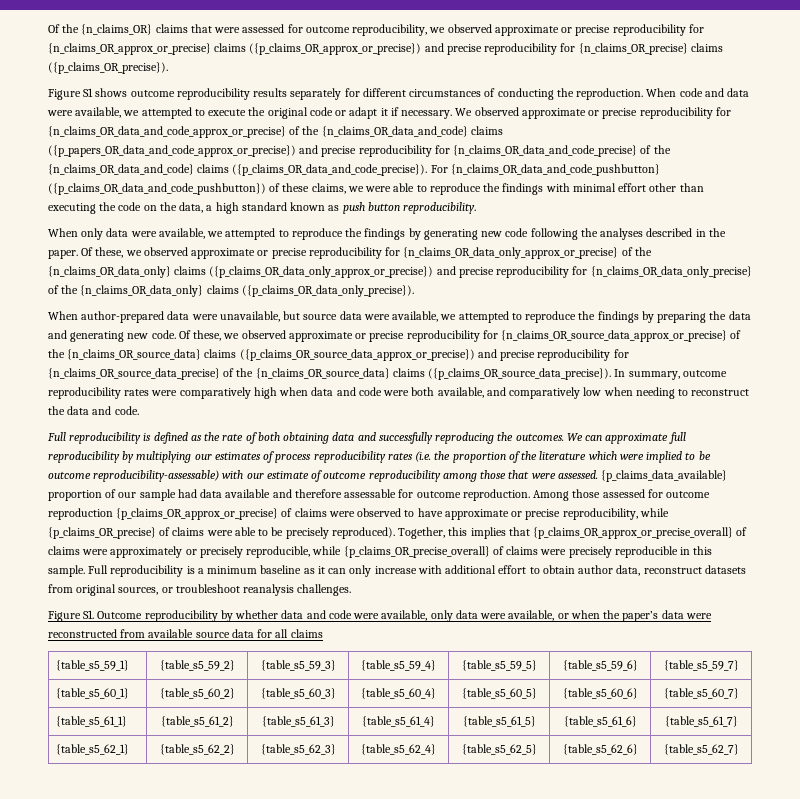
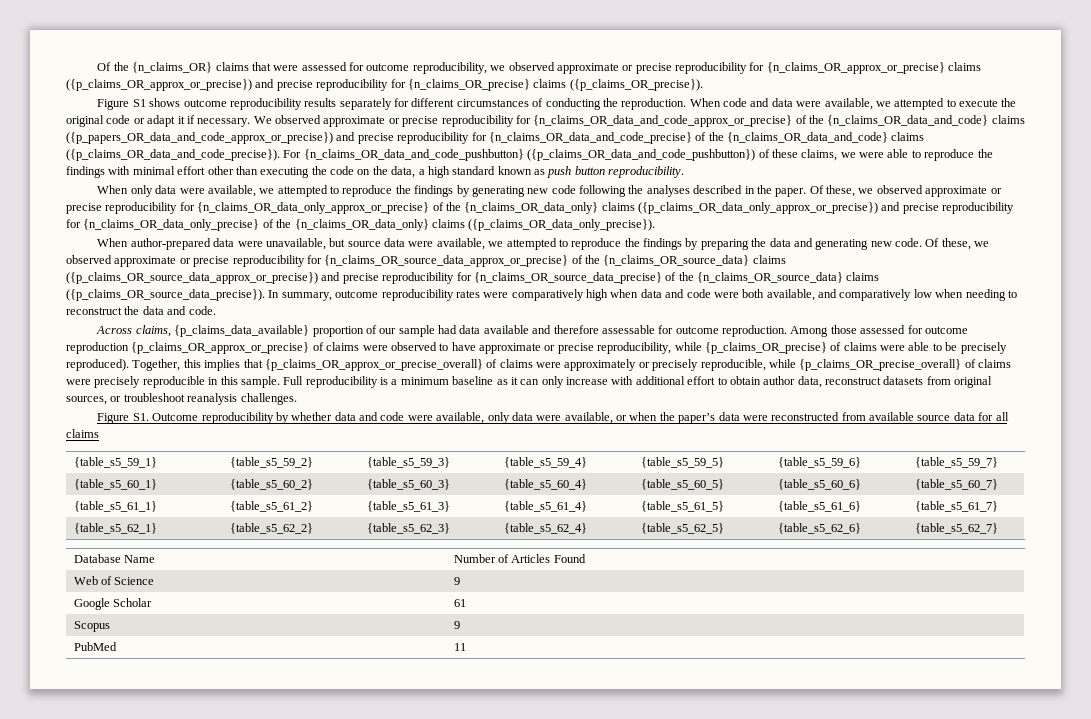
[47,432,686,444] [48,451,711,463] [48,470,598,482] Full reproducibility is defined as the rate of both obtaining data and successfully reproducing the outcomes. We can approximate full reproducibility by multiplying our estimates of process reproducibility rates (i.e. the proportion of the literature which were implied to be outcome reproducibility-assessable) with our estimate of outcome reproducibility among those that were assessed. -> [96,325,171,337] Across claims,
(739, 749) none -> [73,554,155,563] [453,554,586,563] [73,576,155,585] [453,577,460,585] [73,598,152,610] [453,599,466,607] [73,621,110,632] [453,621,460,629] [73,642,117,651] [453,643,466,651] // Database Name | Number of Articles Found // Web of Science | 9 // Google Scholar | 61 // Scopus | 9 // PubMed | 11

